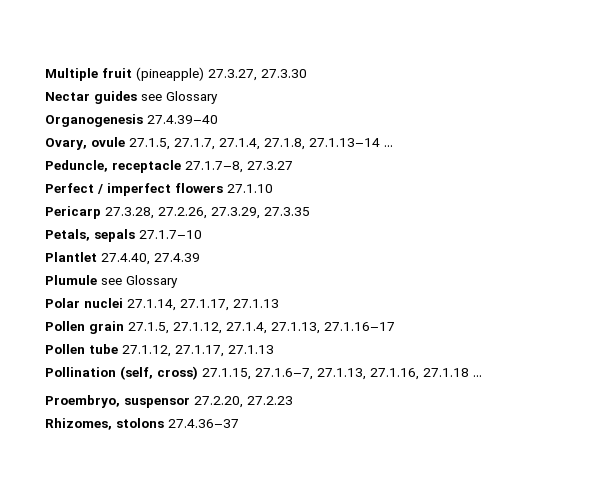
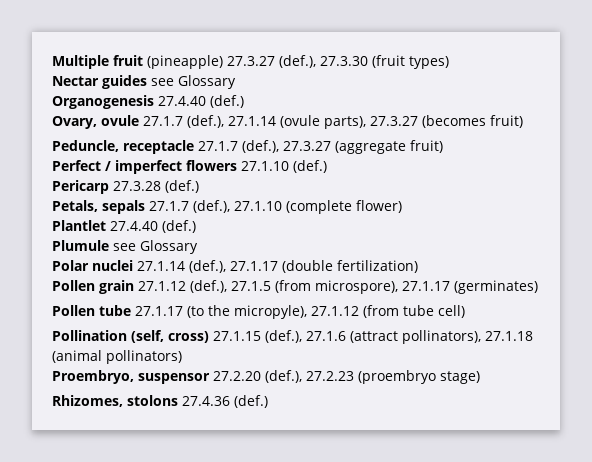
[208,69,257,81] 27.3.27, -> [227,55,316,68] 27.3.27 (def.),
(307, 73) none -> [372,55,449,69] (fruit types)
[147,115,218,124] 27.4.39–40 -> [158,95,244,108] 27.4.40 (def.)
[129,138,393,150] 27.1.5, 27.1.7, 27.1.4, 27.1.8, 27.1.13–14 … -> [143,115,523,129] 27.1.7 (def.), 27.1.14 (ovule parts), 27.3.27 (becomes fruit)
[185,161,293,173] 27.1.7–8, 27.3.27 -> [198,140,443,154] 27.1.7 (def.), 27.3.27 (aggregate fruit)
(273, 188) none -> [293,160,327,173] (def.)
[105,207,310,219] [45,229,202,242] 27.3.28, 27.2.26, 27.3.29, 27.3.35 // Petals, sepals 27.1.7–10 -> [113,180,199,193] [52,200,402,214] 27.3.28 (def.) // Petals, sepals 27.1.7 (def.), 27.1.10 (complete flower)
[101,253,200,265] 27.4.40, 27.4.39 -> [110,220,196,233] 27.4.40 (def.)
[127,299,279,311] [45,321,395,334] [45,344,274,357] [45,366,482,380] 27.1.14, 27.1.17, 27.1.13 // Pollen grain 27.1.5, 27.1.12, 27.1.4, 27.1.13, 27.1.16–17 // Pollen tube 27.1.12, 27.1.17, 27.1.13 // Pollination (self, cross) 27.1.15, 27.1.6–7, 27.1.13, 27.1.16, 27.1.18 … -> [137,260,418,273] [52,280,538,294] [52,305,465,319] [52,330,533,344] [52,350,182,364] 27.1.14 (def.), 27.1.17 (double fertilization) // Pollen grain 27.1.12 (def.), 27.1.5 (from microspore), 27.1.17 (germinates) // Pollen tube 27.1.17 (to the micropyle), 27.1.12 (from tube cell) // Pollination (self, cross) 27.1.15 (def.), 27.1.6 (attract pollinators), 27.1.18 (animal pollinators)
[194,396,243,408] 27.2.20, -> [213,370,302,383] 27.2.20 (def.),
(293, 400) none -> [358,370,480,384] (proembryo stage)
[168,419,239,428] 27.4.36–37 -> [182,395,268,408] 27.4.36 (def.)

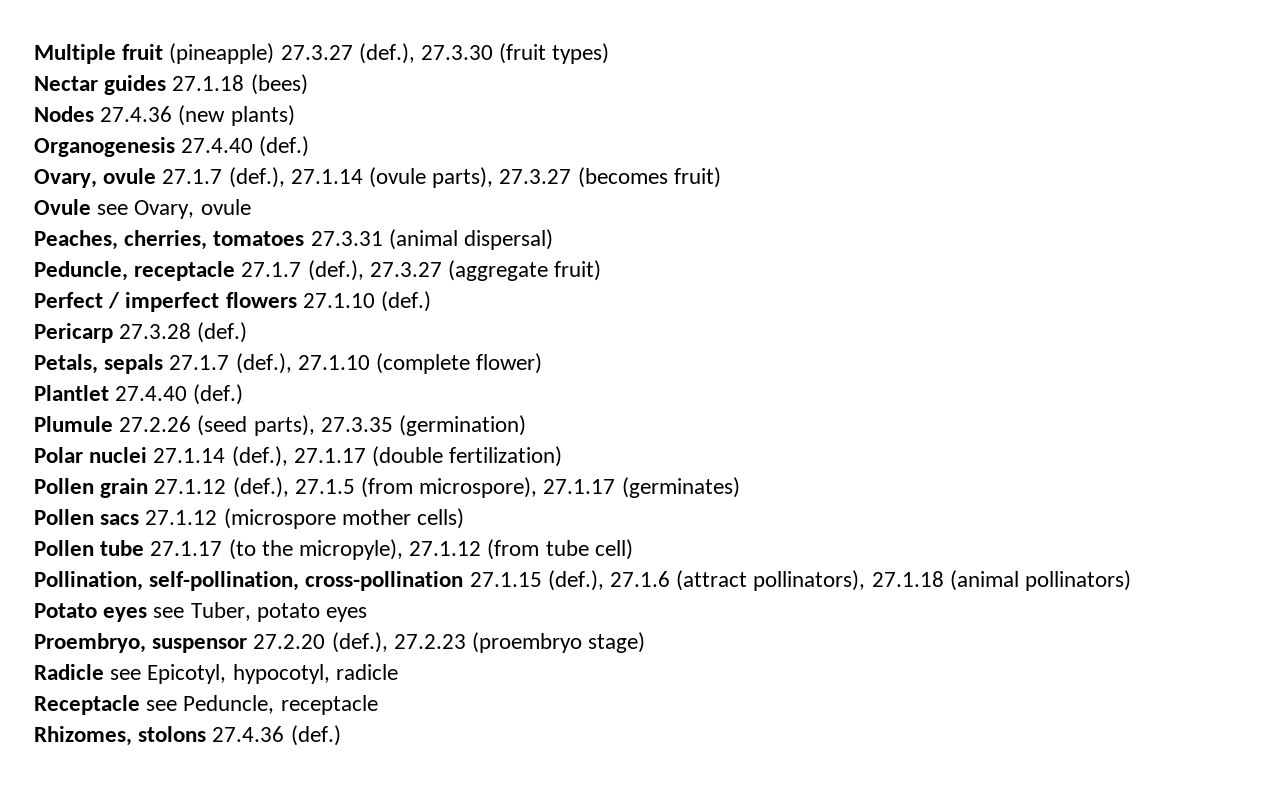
[151,75,236,89] see Glossary -> [172,74,308,95] [34,105,295,126] 27.1.18 (bees) // Nodes 27.4.36 (new plants)
(523, 121) none -> [34,199,251,219] [34,229,554,250] // Ovule see Ovary, ovule // Peaches, cherries, tomatoes 27.3.31 (animal dispersal)
[113,240,198,254] see Glossary -> [119,415,527,436] 27.2.26 (seed parts), 27.3.35 (germination)
(538, 287) none -> [34,508,465,529] // Pollen sacs 27.1.12 (microspore mother cells)
[52,330,209,343] Pollination (self, cross) -> [34,571,464,591] Pollination, self-pollination, cross-pollination
(182, 357) none -> [34,602,368,622] // Potato eyes see Tuber, potato eyes
(480, 377) none -> [34,664,398,684] [34,695,378,715] // Radicle see Epicotyl, hypocotyl, radicle // Receptacle see Peduncle, receptacle

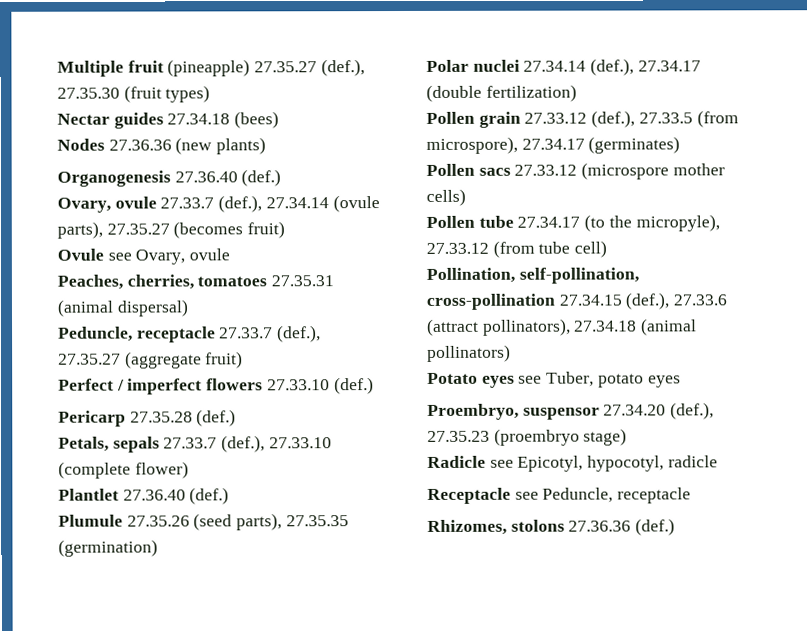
[280,43,494,64] 27.3.27 (def.), 27.3.30 -> [254,59,365,77] [57,87,120,99] 27.35.27 (def.), 27.35.30
[172,75,245,91] 27.1.18 -> [167,113,231,125] 27.34.18
[100,106,173,122] 27.4.36 -> [108,139,172,151] 27.36.36
[181,138,254,153] 27.4.40 -> [174,171,238,183] 27.36.40
[162,167,363,188] 27.1.7 (def.), 27.1.14 -> [160,195,329,213] 27.33.7 (def.), 27.34.14
[499,169,572,184] 27.3.27 -> [106,223,170,235] 27.35.27
[310,231,383,246] 27.3.31 -> [271,275,335,287] 27.35.31
[241,260,442,281] 27.1.7 (def.), 27.3.27 -> [219,325,322,343] [58,353,121,365] 27.33.7 (def.), 27.35.27
[302,293,375,308] 27.1.10 -> [266,379,330,391] 27.33.10
[119,323,192,339] 27.3.28 -> [129,411,193,423] 27.35.28
[169,353,370,374] 27.1.7 (def.), 27.1.10 -> [163,435,332,453] 27.33.7 (def.), 27.33.10
[115,386,188,401] 27.4.40 -> [122,489,186,501] 27.36.40
[119,416,192,432] 27.2.26 -> [126,515,190,527] 27.35.26
[320,417,393,432] 27.3.35 -> [285,515,349,527] 27.35.35
[153,446,366,467] 27.1.14 (def.), 27.1.17 -> [523,58,701,76] 27.34.14 (def.), 27.34.17
[154,477,355,498] 27.1.12 (def.), 27.1.5 -> [524,110,693,128] 27.33.12 (def.), 27.33.5
[543,479,616,494] 27.1.17 -> [521,138,585,150] 27.34.17
[145,510,218,525] 27.1.12 -> [514,164,578,176] 27.33.12
[150,541,223,556] 27.1.17 -> [517,216,581,228] 27.34.17
[409,541,482,556] 27.1.12 -> [426,242,489,254] 27.33.12
[469,570,671,591] 27.1.15 (def.), 27.1.6 -> [558,292,728,310] 27.34.15 (def.), 27.33.6
[871,571,944,587] 27.1.18 -> [574,320,638,332] 27.34.18
[253,632,466,653] 27.2.20 (def.), 27.2.23 -> [603,402,715,420] [427,430,490,442] 27.34.20 (def.), 27.35.23
[212,726,285,742] 27.4.36 -> [568,520,632,532] 27.36.36

